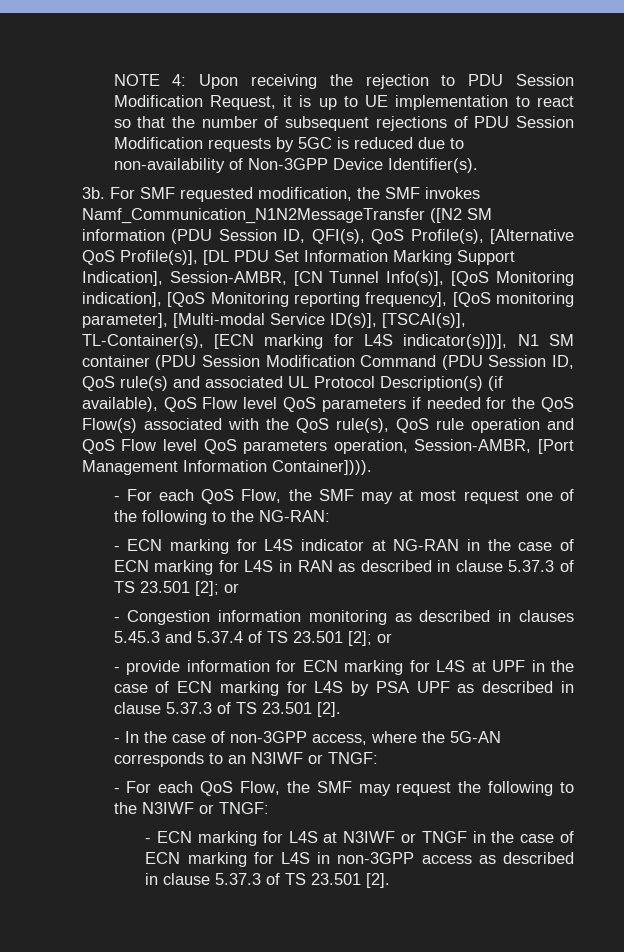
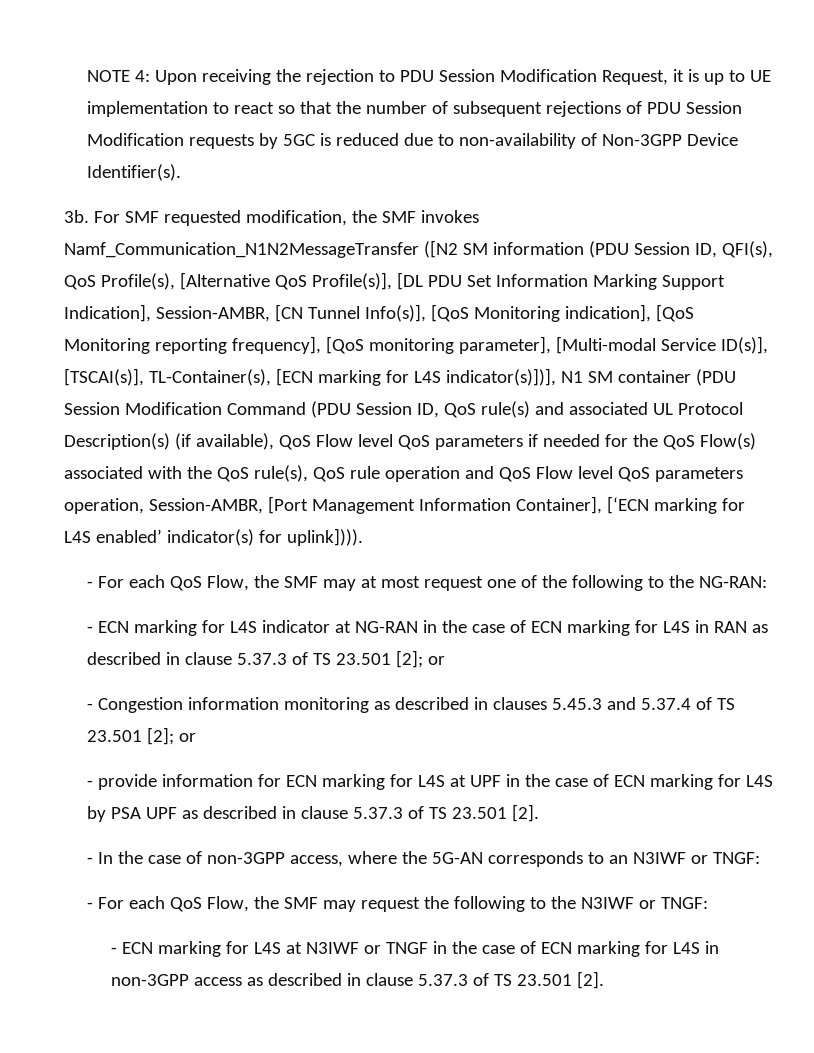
[271,460,372,475] Container]))). -> [515,496,745,514] [63,528,363,546] Container], [‘ECN marking for L4S enabled’ indicator(s) for uplink]))).

